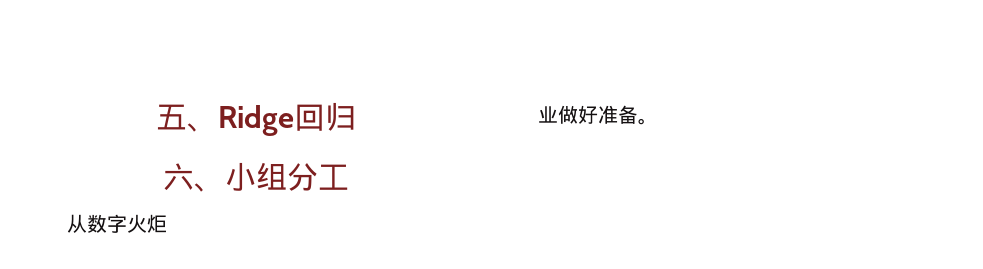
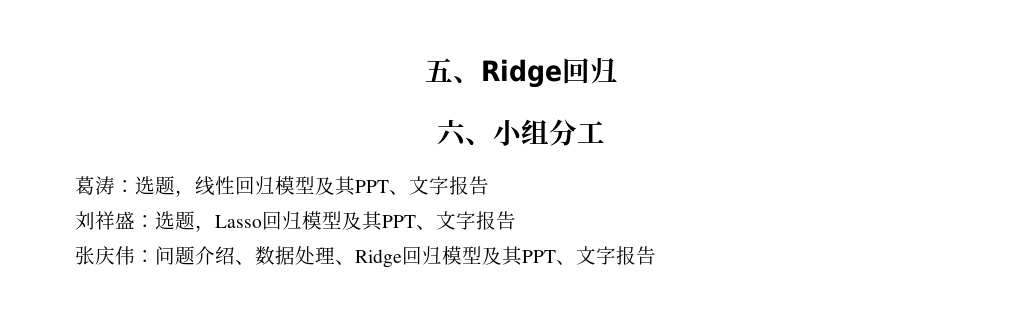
[67,214,168,233] [538,105,659,125] 从数字火炬 // 业做好准备。 -> [75,176,490,197] [75,211,517,232] [75,246,657,268] 葛涛：选题，线性回归模型及其PPT、文字报告 // 刘祥盛：选题，Lasso回归模型及其PPT、文字报告 // 张庆伟：问题介绍、数据处理、Ridge回归模型及其PPT、文字报告

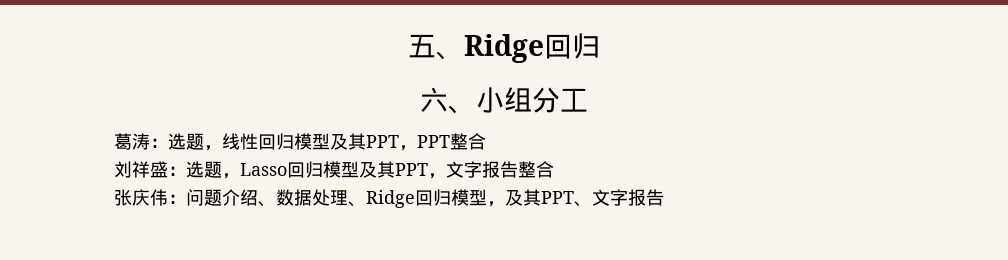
[389,176,490,195] 、文字报告 -> [398,133,486,151] ，PPT整合
[416,211,517,230] 、文字报告 -> [427,161,554,179] ，文字报告整合
(483, 255) none -> [486,201,505,207] ，

